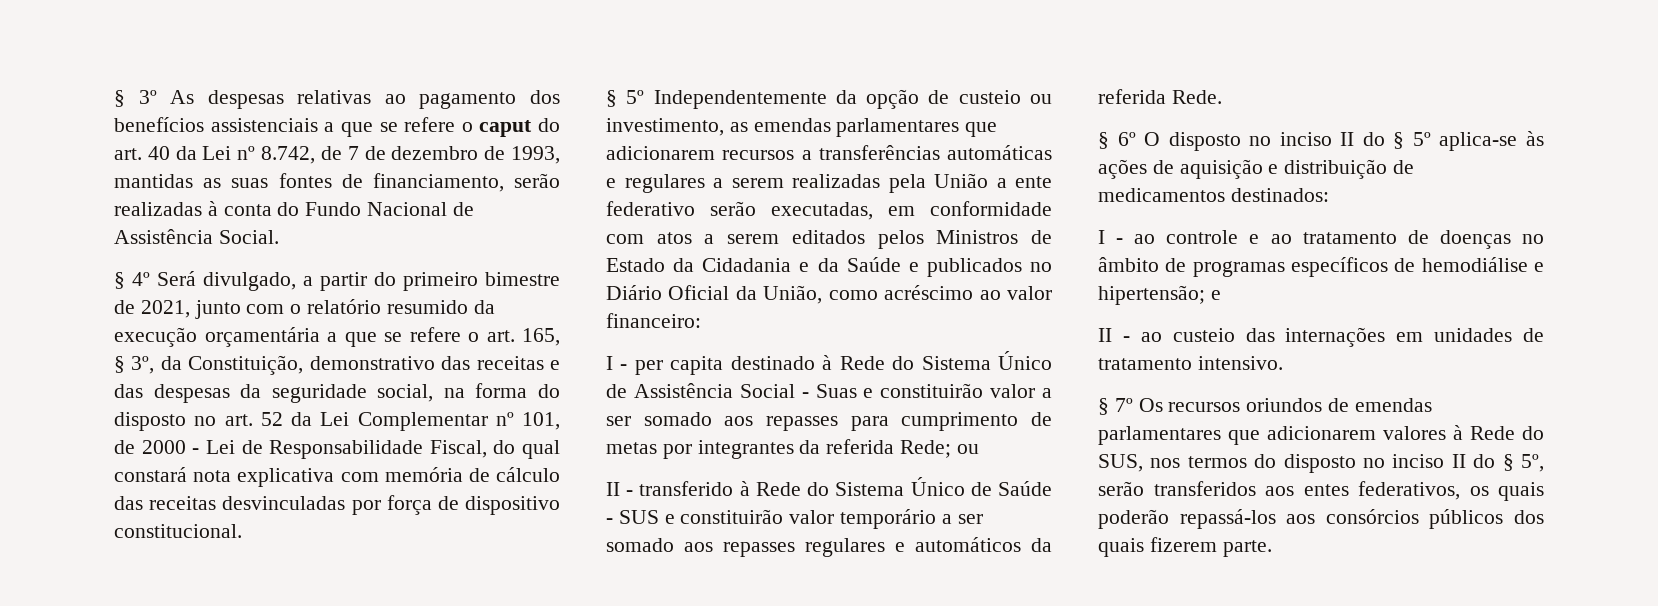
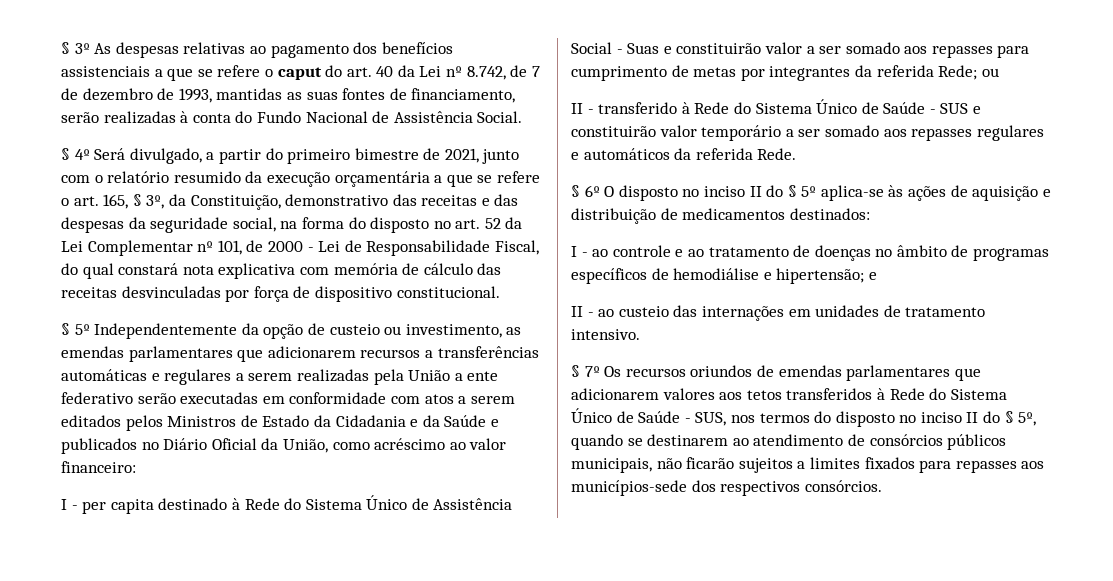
[771,202,873,220] executadas, -> [180,392,259,404] executadas
[1453,425,1544,440] à Rede do -> [719,388,1007,400] [571,408,691,423] aos tetos transferidos à Rede do Sistema Único de Saúde -
[1098,481,1544,501] [1098,509,1544,529] [1098,537,1272,557] serão transferidos aos entes federativos, os quais poderão repassá-los aos consórcios públicos dos quais fizerem parte. -> [571,434,1007,450] [571,457,1045,473] [571,480,882,496] quando se destinarem ao atendimento de consórcios públicos municipais, não ficarão sujeitos a limites fixados para repasses aos municípios-sede dos respectivos consórcios.

